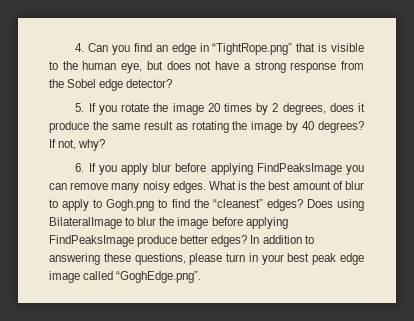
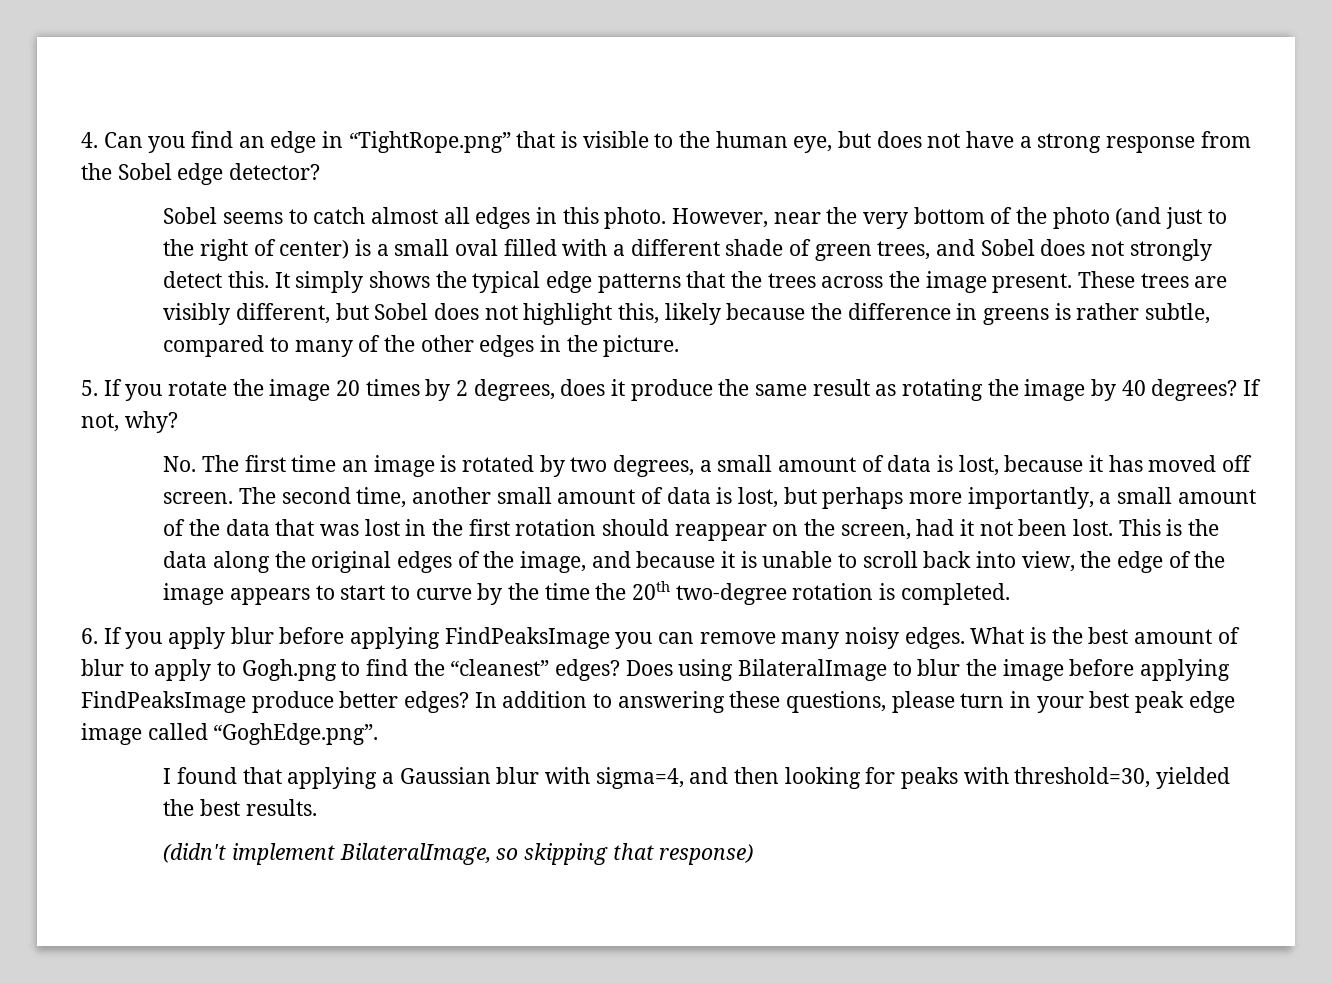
(173, 83) none -> [163,207,1227,229] [163,239,1212,261] [163,271,1228,293] [163,303,1211,325] [163,335,680,357] // Sobel seems to catch almost all edges in this photo. However, near the very bottom of the photo (and just to the right of center) is a small oval filled with a different shade of green trees, and Sobel does not strongly detect this. It simply shows the typical edge patterns that the trees across the image present. These trees are visibly different, but Sobel does not highlight this, likely because the difference in greens is rather subtle, compared to many of the other edges in the picture.
(106, 145) none -> [163,455,1253,477] [163,487,1256,509] [163,519,1220,541] [163,551,1226,573] [163,581,1010,605] // No. The first time an image is rotated by two degrees, a small amount of data is lost, because it has moved off screen. The second time, another small amount of data is lost, but perhaps more importantly, a small amount of the data that was lost in the first rotation should reappear on the screen, had it not been lost. This is the data along the original edges of the image, and because it is unable to scroll back into view, the edge of the image appears to start to curve by the time the 20th two-degree rotation is completed.
(202, 277) none -> [163,767,1231,789] [163,799,317,816] [163,843,754,865] // I found that applying a Gaussian blur with sigma=4, and then looking for peaks with threshold=30, yielded the best results. // (didn't implement BilateralImage, so skipping that response)

